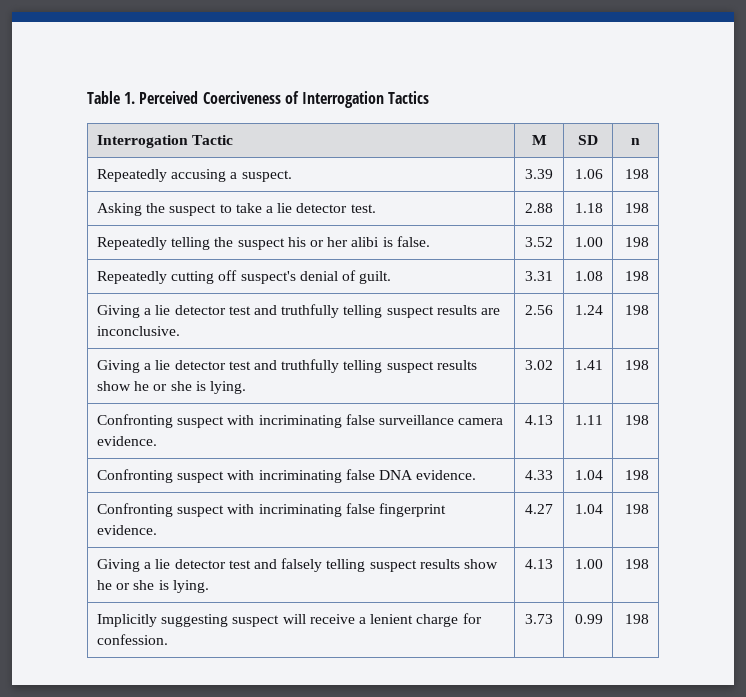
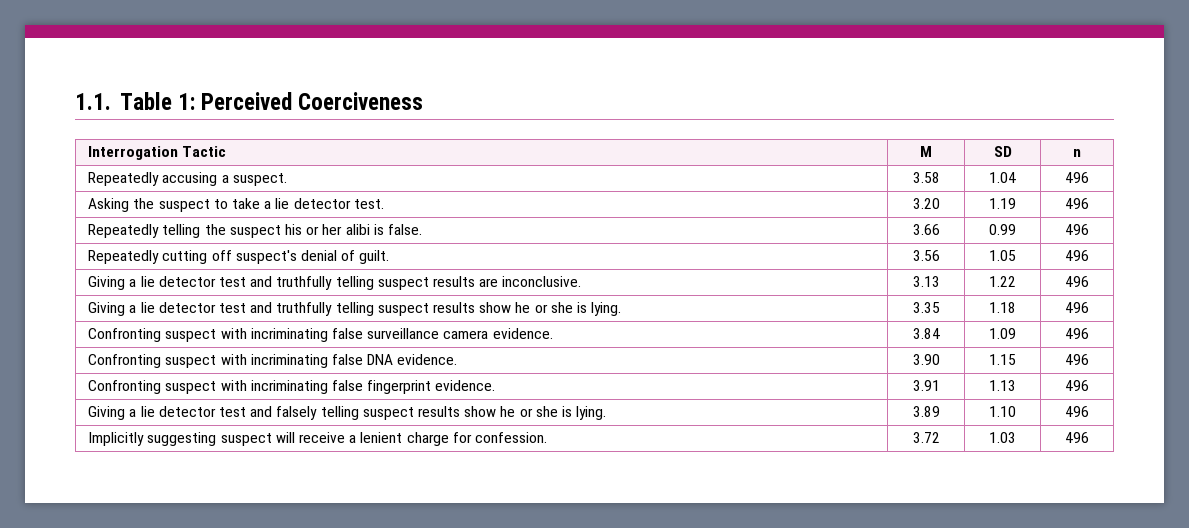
[87,91,136,104] Table 1. -> [75,92,195,110] 1.1. Table 1:
[284,91,430,108] of Interrogation Tactics -> (424, 101) none
[525,169,553,179] [574,169,603,179] [624,169,649,179] 3.39 | 1.06 | 198 -> [912,172,940,183] [989,172,1016,183] [1065,172,1089,183] 3.58 | 1.04 | 496
[525,203,553,213] [574,203,603,213] [624,203,649,213] 2.88 | 1.18 | 198 -> [912,198,940,209] [989,198,1016,209] [1065,198,1089,209] 3.20 | 1.19 | 496
[525,237,553,247] [574,237,603,247] [624,237,649,247] 3.52 | 1.00 | 198 -> [912,224,940,235] [989,224,1016,235] [1065,224,1089,235] 3.66 | 0.99 | 496
[525,271,553,281] [574,271,603,281] [624,271,649,281] 3.31 | 1.08 | 198 -> [912,250,940,261] [989,250,1016,261] [1065,250,1089,261] 3.56 | 1.05 | 496
[525,305,553,315] [574,305,603,315] [624,305,649,315] 2.56 | 1.24 | 198 -> [912,276,940,287] [989,276,1016,287] [1065,276,1089,287] 3.13 | 1.22 | 496
[525,360,553,370] [574,360,603,370] [624,360,649,370] 3.02 | 1.41 | 198 -> [912,302,940,313] [989,302,1016,313] [1065,302,1089,313] 3.35 | 1.18 | 496
[525,415,553,425] [574,415,603,425] [624,415,649,425] 4.13 | 1.11 | 198 -> [912,328,940,339] [989,328,1016,339] [1065,328,1089,339] 3.84 | 1.09 | 496
[525,470,553,480] [574,470,603,480] [624,470,649,480] 4.33 | 1.04 | 198 -> [912,354,940,365] [989,354,1016,365] [1065,354,1089,365] 3.90 | 1.15 | 496
[525,504,553,514] [574,504,603,514] [624,504,649,514] 4.27 | 1.04 | 198 -> [912,380,940,391] [989,380,1016,391] [1065,380,1089,391] 3.91 | 1.13 | 496
[525,559,553,569] [574,559,603,569] [624,559,649,569] 4.13 | 1.00 | 198 -> [912,406,940,417] [989,406,1016,417] [1065,406,1089,417] 3.89 | 1.10 | 496
[525,614,553,624] [574,614,603,624] [624,614,649,624] 3.73 | 0.99 | 198 -> [912,432,940,443] [989,432,1016,443] [1065,432,1089,443] 3.72 | 1.03 | 496

